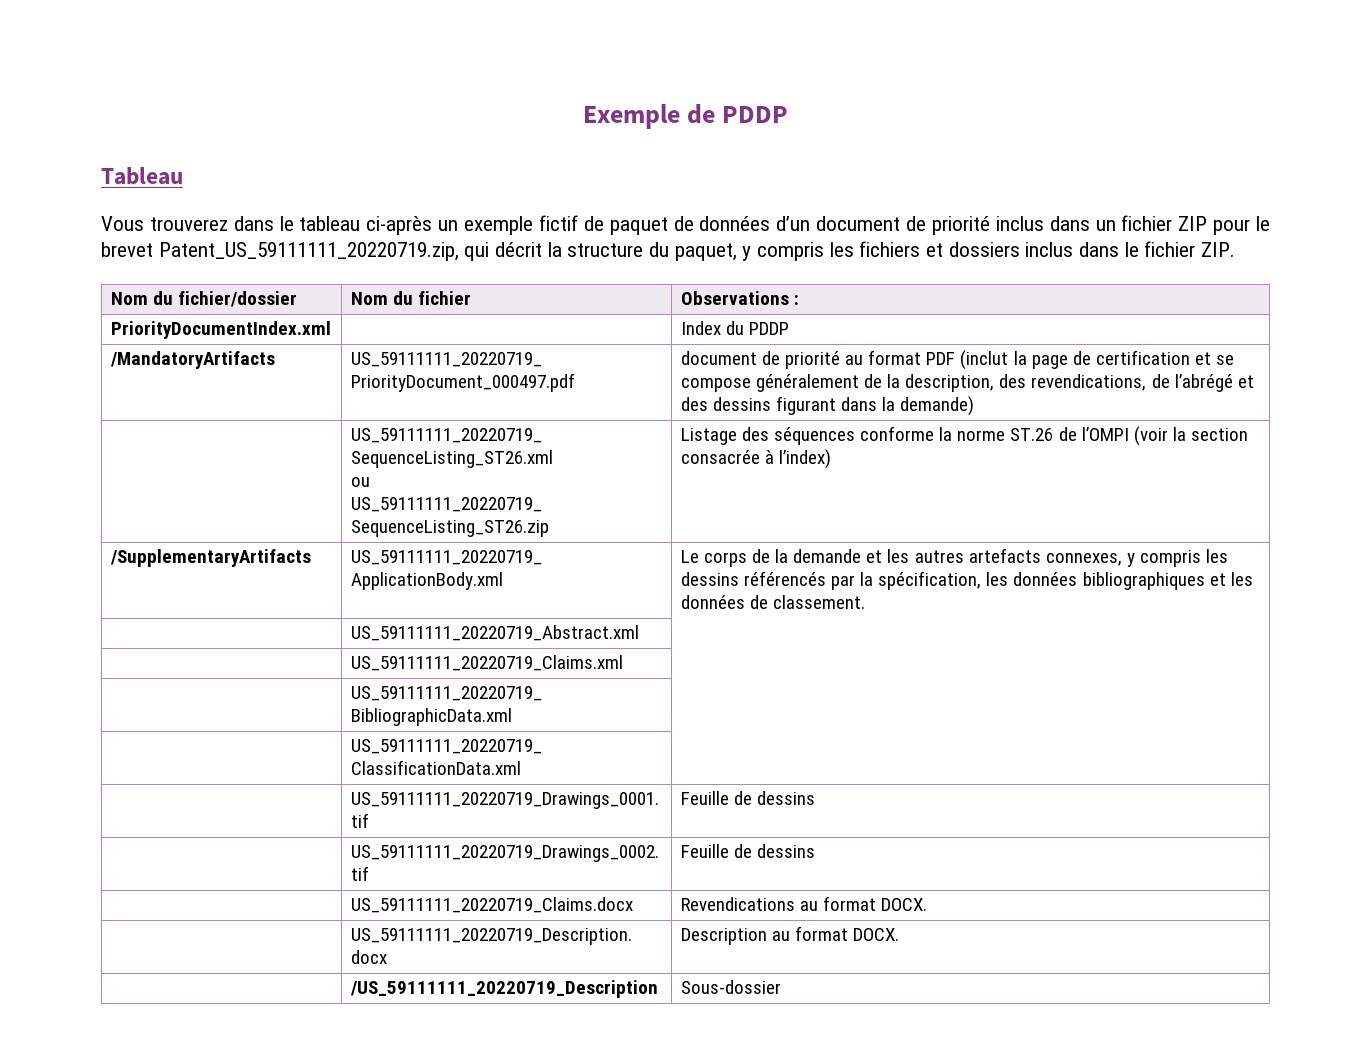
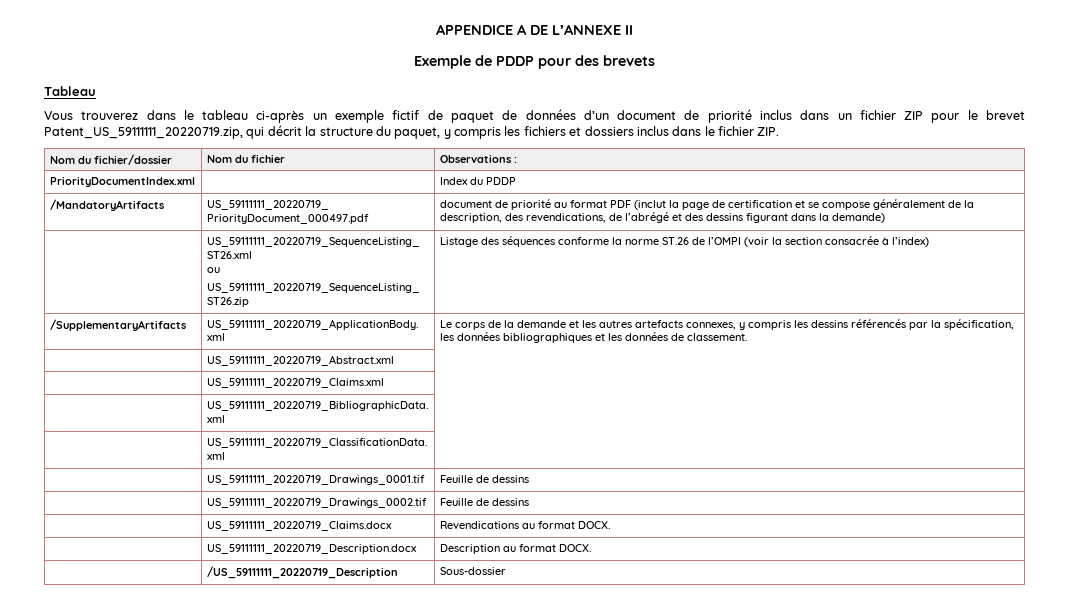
(582, 116) none -> [436,24,633,35] APPENDICE A DE L’ANNEXE II //
(789, 114) none -> [538,55,655,69] pour des brevets

